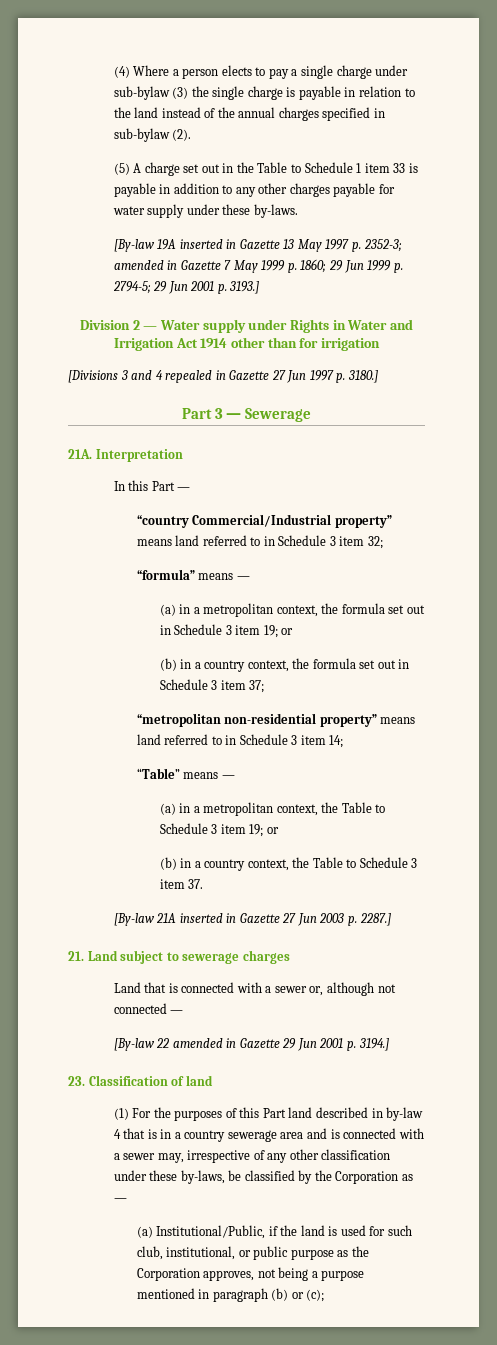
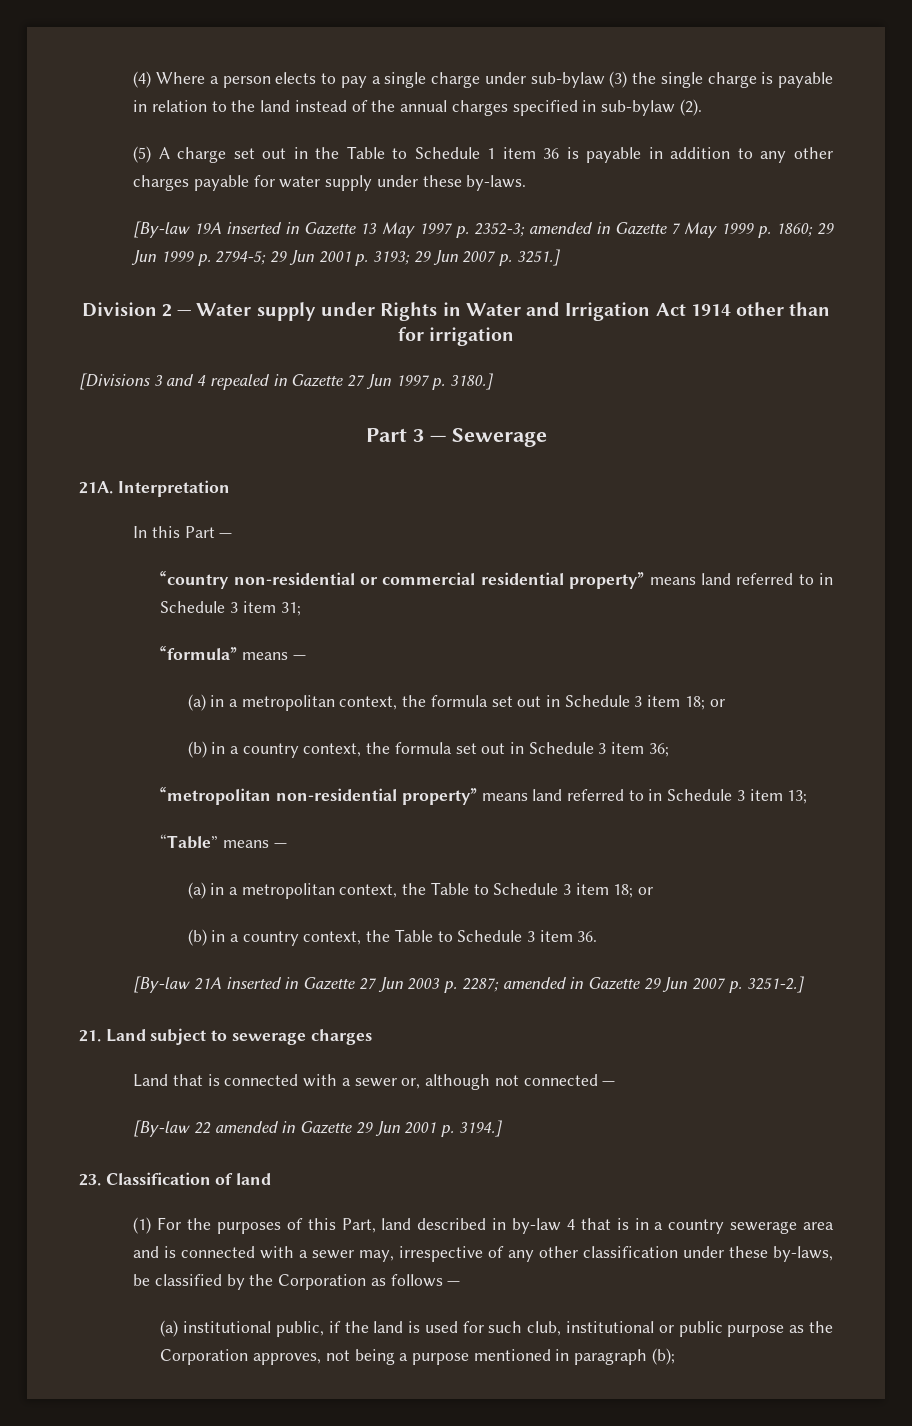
[393,163,406,173] 33 -> [543,148,560,159] 36
[229,281,260,294] 3193.] -> [373,249,560,266] 3193; 29 Jun 2007 p. 3251.]
[192,514,392,528] [136,535,383,549] Commercial/Industrial property” means land referred to in Schedule 3 item 32; -> [233,572,834,589] [160,601,301,616] non-residential or commercial residential property” means land referred to in Schedule 3 item 31;
[263,625,278,638] 19; -> [684,696,705,710] 18;
[249,680,265,693] 37; -> [648,743,669,757] 36;
[329,735,344,748] 14; -> [787,790,808,804] 13;
[249,824,264,837] 19; -> [613,884,634,898] 18;
[188,879,204,889] 37. -> [577,931,598,942] 36.
[359,913,391,926] 2287.] -> [461,976,804,993] 2287; amended in Gazette 29 Jun 2007 p. 3251-2.]
[262,1108,286,1118] Part -> [341,1218,376,1233] Part,
[113,1198,127,1202] [136,1225,266,1239] — // (a) Institutional/Public, -> [390,1274,461,1287] [160,1320,324,1337] follows — // (a) institutional public,
[166,1246,236,1260] institutional, -> [566,1321,655,1333] institutional
[271,1288,325,1302] (b) or (c); -> [651,1348,675,1365] (b);

